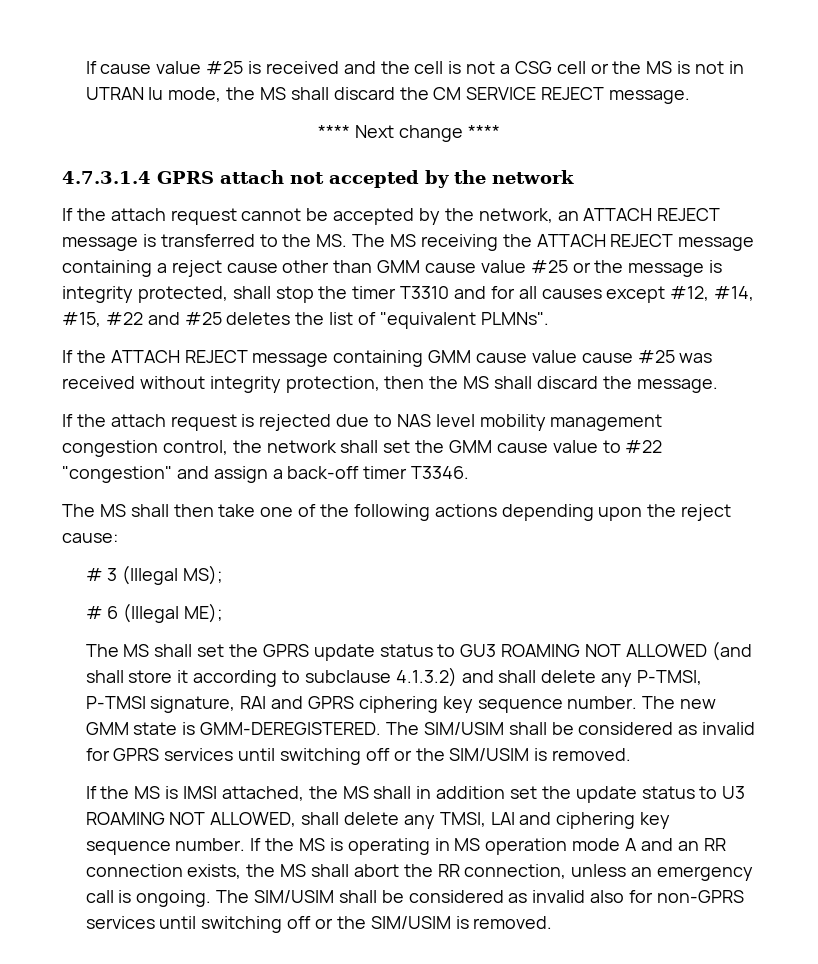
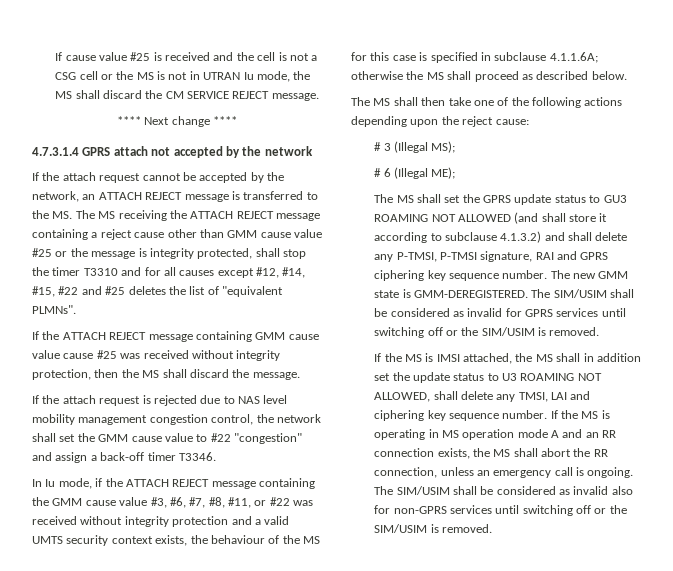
(470, 472) none -> [32,478,315,489] [32,497,314,508] [32,516,290,527] [32,535,320,546] [351,52,598,63] [351,71,627,82] // In Iu mode, if the ATTACH REJECT message containing the GMM cause value #3, #6, #7, #8, #11, or #22 was received without integrity protection and a valid UMTS security context exists, the behaviour of the MS for this case is specified in subclause 4.1.1.6A; otherwise the MS shall proceed as described below.

